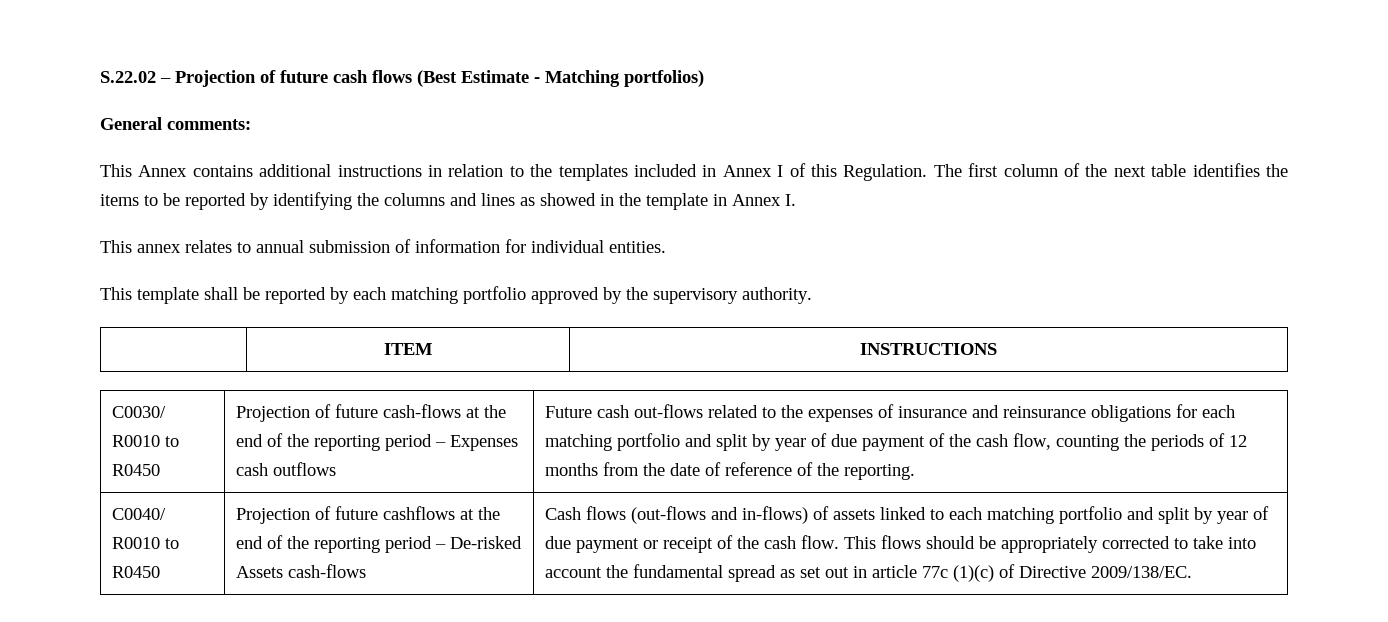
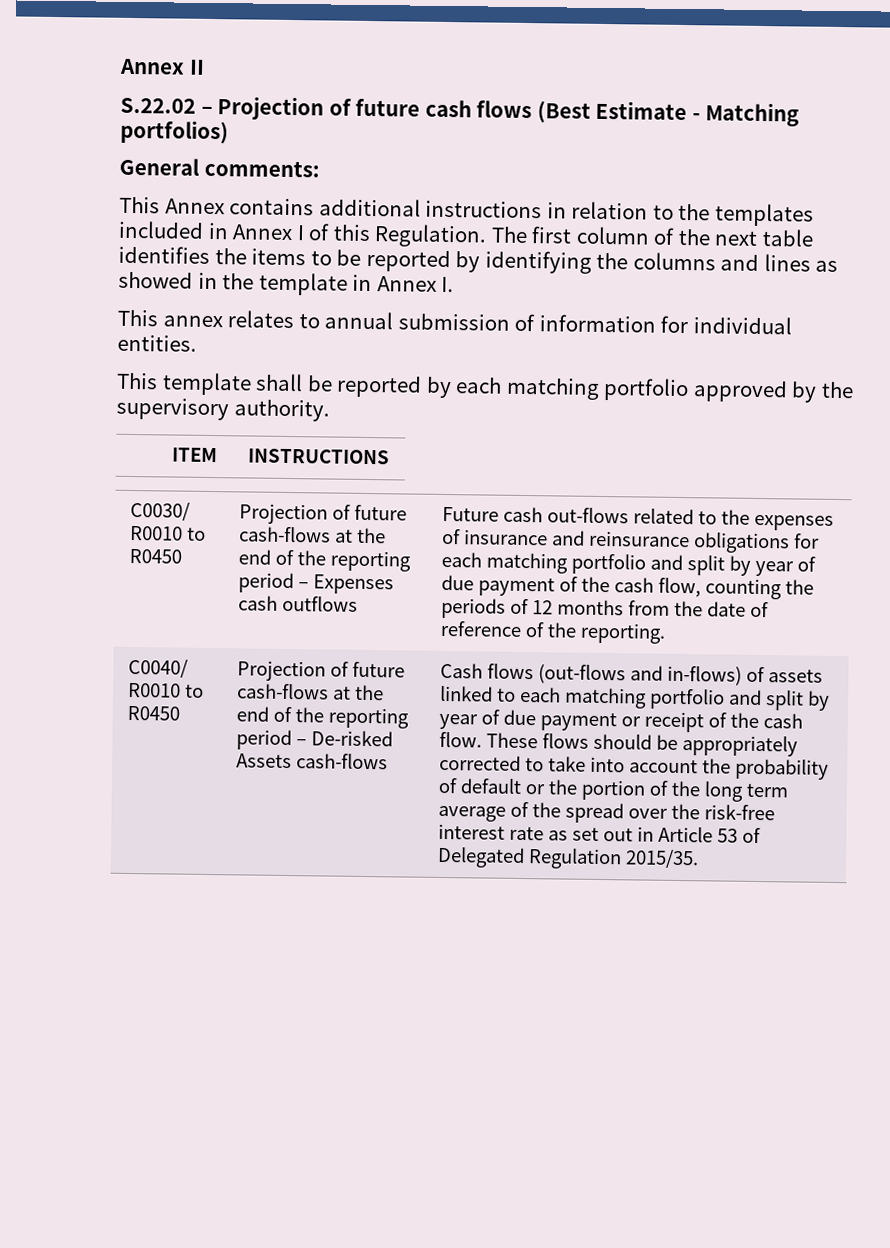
(100, 77) none -> [119,58,205,75] Annex II //
[382,506,455,520] cashflows -> [237,683,330,700] cash-flows
[843,536,876,549] This -> [486,732,539,749] These
[632,564,1192,582] fundamental spread as set out in article 77c (1)(c) of Directive 2009/138/EC. -> [735,758,830,780] [438,777,789,802] [438,801,776,824] [438,823,762,844] [437,846,700,870] probability of default or the portion of the long term average of the spread over the risk-free interest rate as set out in Article 53 of Delegated Regulation 2015/35.

